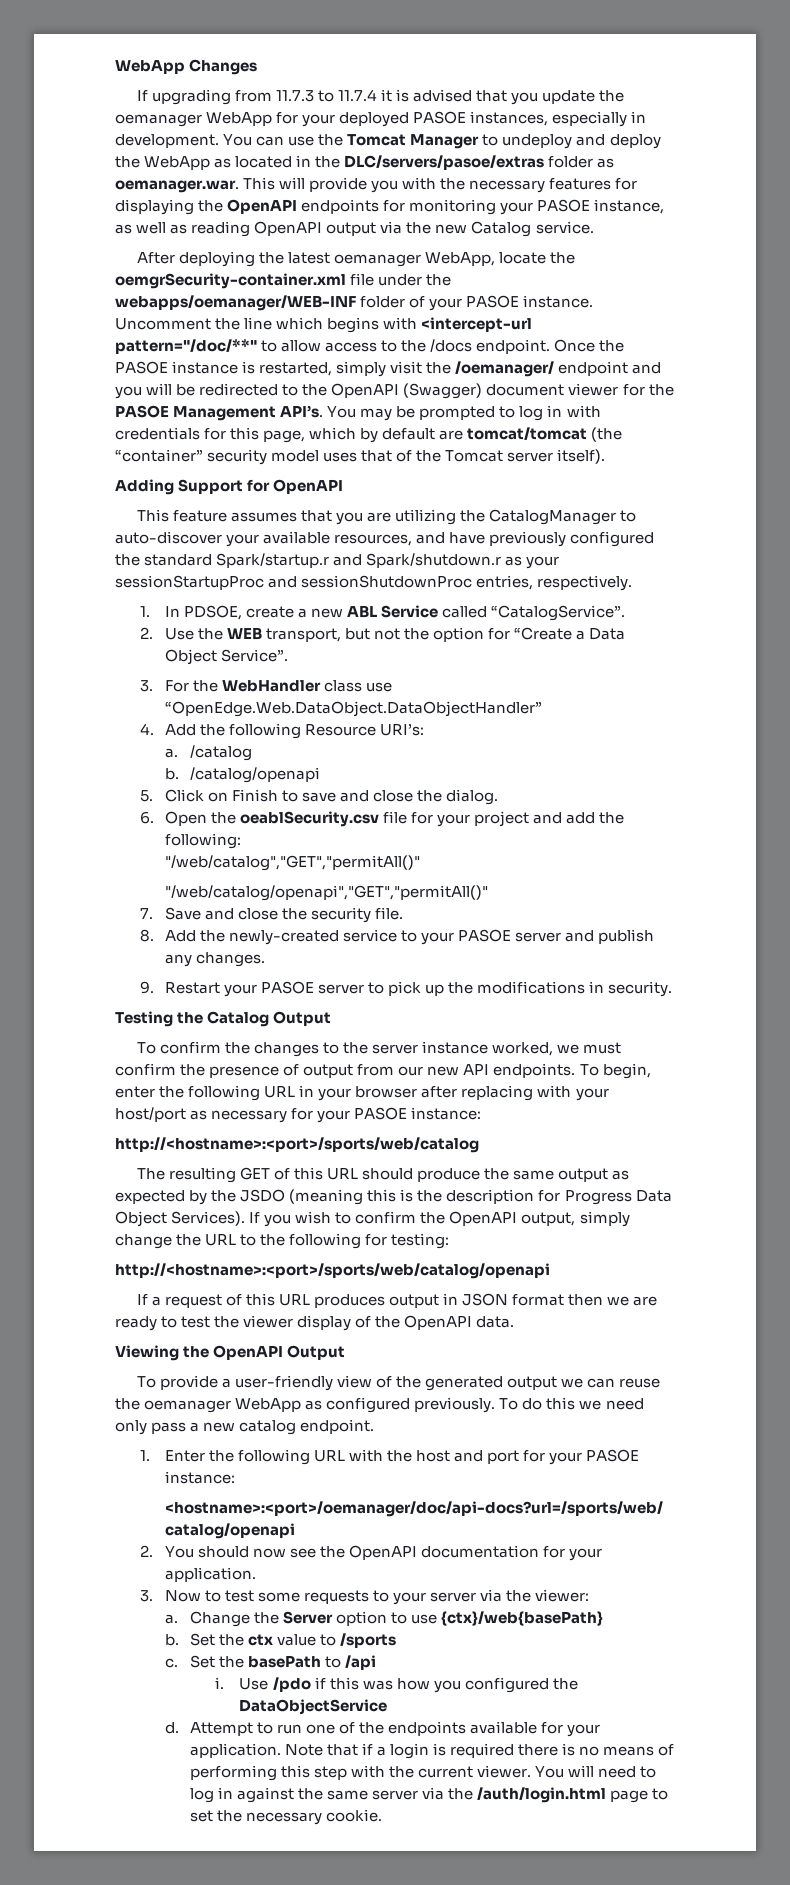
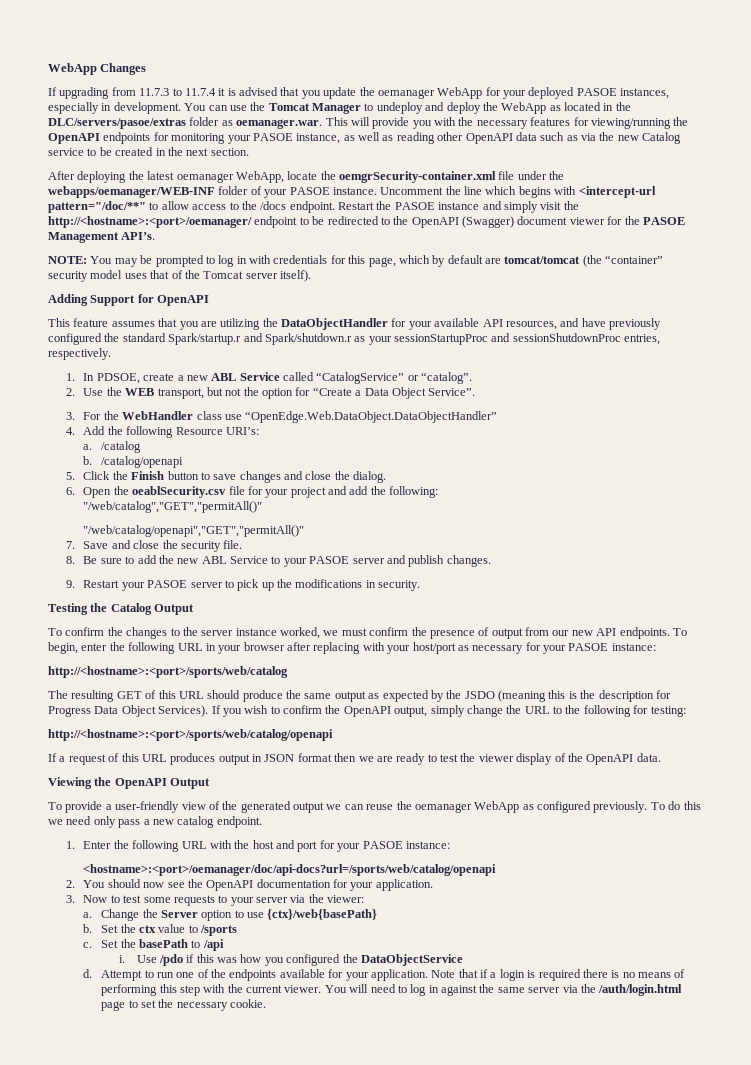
[115,199,194,215] displaying -> [590,118,671,129] viewing/running
[254,221,594,237] OpenAPI output via the new Catalog service. -> [437,132,682,144] [48,147,249,156] other OpenAPI data such as via the new Catalog service to be created in the next section.
[554,339,596,352] Once -> [338,202,374,210] Restart
[242,361,333,376] is restarted, -> [482,201,502,210] and
[455,361,662,377] [115,383,173,399] /oemanager/ endpoint and you will -> [48,216,309,228] http://<hostname>:<port>/oemanager/ endpoint to
(324, 411) none -> [48,256,87,264] // NOTE:
[489,509,637,525] [115,531,222,544] CatalogManager to auto-discover -> [281,318,407,330] DataObjectHandler for
(331, 537) none -> [482,319,503,327] API
[491,605,626,621] “CatalogService”. -> [316,372,473,384] “CatalogService” or “catalog”.
[207,789,278,802] on Finish -> [112,471,199,480] the Finish button
(336, 797) none -> [239,471,281,483] changes
[164,929,397,945] Add the newly-created service -> [83,555,269,564] Be sure to add the new ABL Service
[164,954,192,967] any -> (445, 561) none

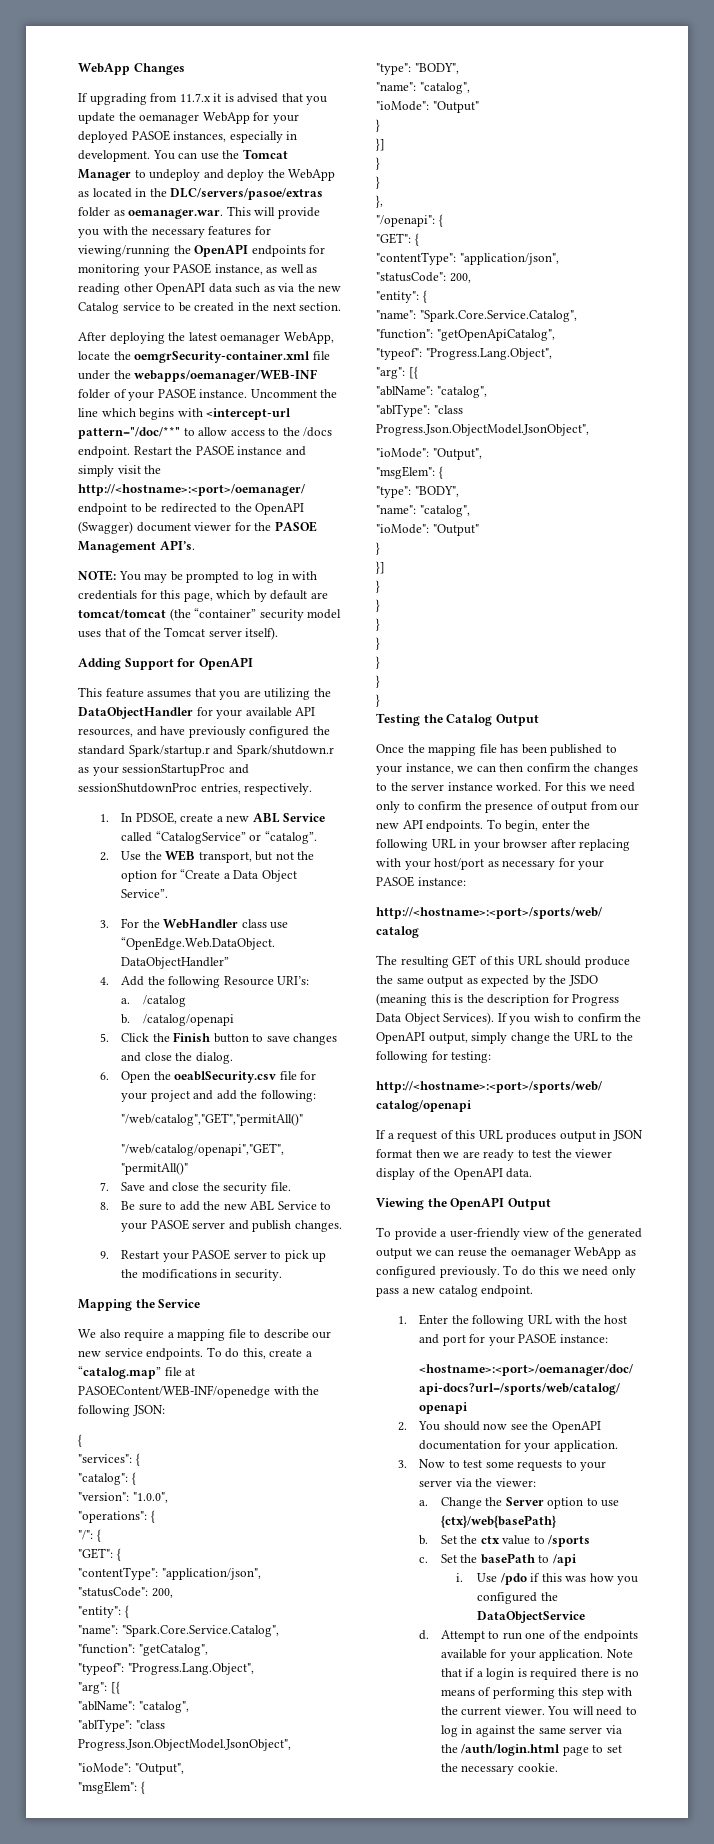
[139,88,216,96] 11.7.3 to 11.7.4 -> [179,93,211,102] 11.7.x
[48,603,195,615] [48,628,62,636] Testing the Catalog Output // To -> [78,1299,201,1311] [78,1329,332,1341] [78,1347,312,1360] [78,1366,196,1379] [78,1385,320,1398] [78,1405,165,1417] [78,1434,82,1447] [78,1453,140,1466] [78,1472,136,1485] [78,1492,168,1503] [78,1510,155,1523] [78,1529,101,1542] [78,1548,121,1561] [78,1567,261,1580] [78,1587,173,1598] [78,1605,129,1618] [78,1625,279,1637] [78,1644,208,1656] [78,1663,254,1675] [78,1681,120,1694] [78,1701,189,1713] [78,1719,165,1732] [78,1739,291,1751] [78,1763,184,1775] [78,1781,145,1794] [376,63,459,75] [376,82,470,94] [376,101,479,113] [376,119,380,132] [376,138,385,151] [376,157,380,170] [376,176,380,189] [376,195,383,208] [376,214,443,227] [376,233,419,246] [376,252,559,265] [376,272,471,283] [376,290,427,303] [376,310,577,322] [376,329,555,341] [376,348,552,360] [376,366,418,379] [376,386,487,398] [376,404,463,417] [376,424,589,436] [376,448,482,460] [376,466,443,479] [376,486,459,498] [376,505,470,517] [376,524,479,536] [376,542,380,555] [376,561,385,574] [376,580,380,593] [376,599,380,612] [376,618,380,631] [376,637,380,650] [376,656,380,669] [376,675,380,688] [376,694,380,707] [376,713,539,726] [376,744,617,756] [376,763,524,775] Mapping the Service // We also require a mapping file to describe our new service endpoints. To do this, create a “catalog.map” file at PASOEContent/WEB-INF/openedge with the following JSON: // { // "services": { // "catalog": { // "version": "1.0.0", // "operations": { // "/": { // "GET": { // "contentType": "application/json", // "statusCode": 200, // "entity": { // "name": "Spark.Core.Service.Catalog", // "function": "getCatalog", // "typeof": "Progress.Lang.Object", // "arg": [{ // "ablName": "catalog", // "ablType": "class Progress.Json.ObjectModel.JsonObject", // "ioMode": "Output", // "msgElem": { // "type": "BODY", // "name": "catalog", // "ioMode": "Output" // } // }] // } // } // }, // "/openapi": { // "GET": { // "contentType": "application/json", // "statusCode": 200, // "entity": { // "name": "Spark.Core.Service.Catalog", // "function": "getOpenApiCatalog", // "typeof": "Progress.Lang.Object", // "arg": [{ // "ablName": "catalog", // "ablType": "class Progress.Json.ObjectModel.JsonObject", // "ioMode": "Output", // "msgElem": { // "type": "BODY", // "name": "catalog", // "ioMode": "Output" // } // }] // } // } // } // } // } // } // } // Testing the Catalog Output // Once the mapping file has been published to your instance, we can then
[280,627,367,639] worked, we must -> [496,781,636,792] [376,801,415,813] worked. For this we need only to

